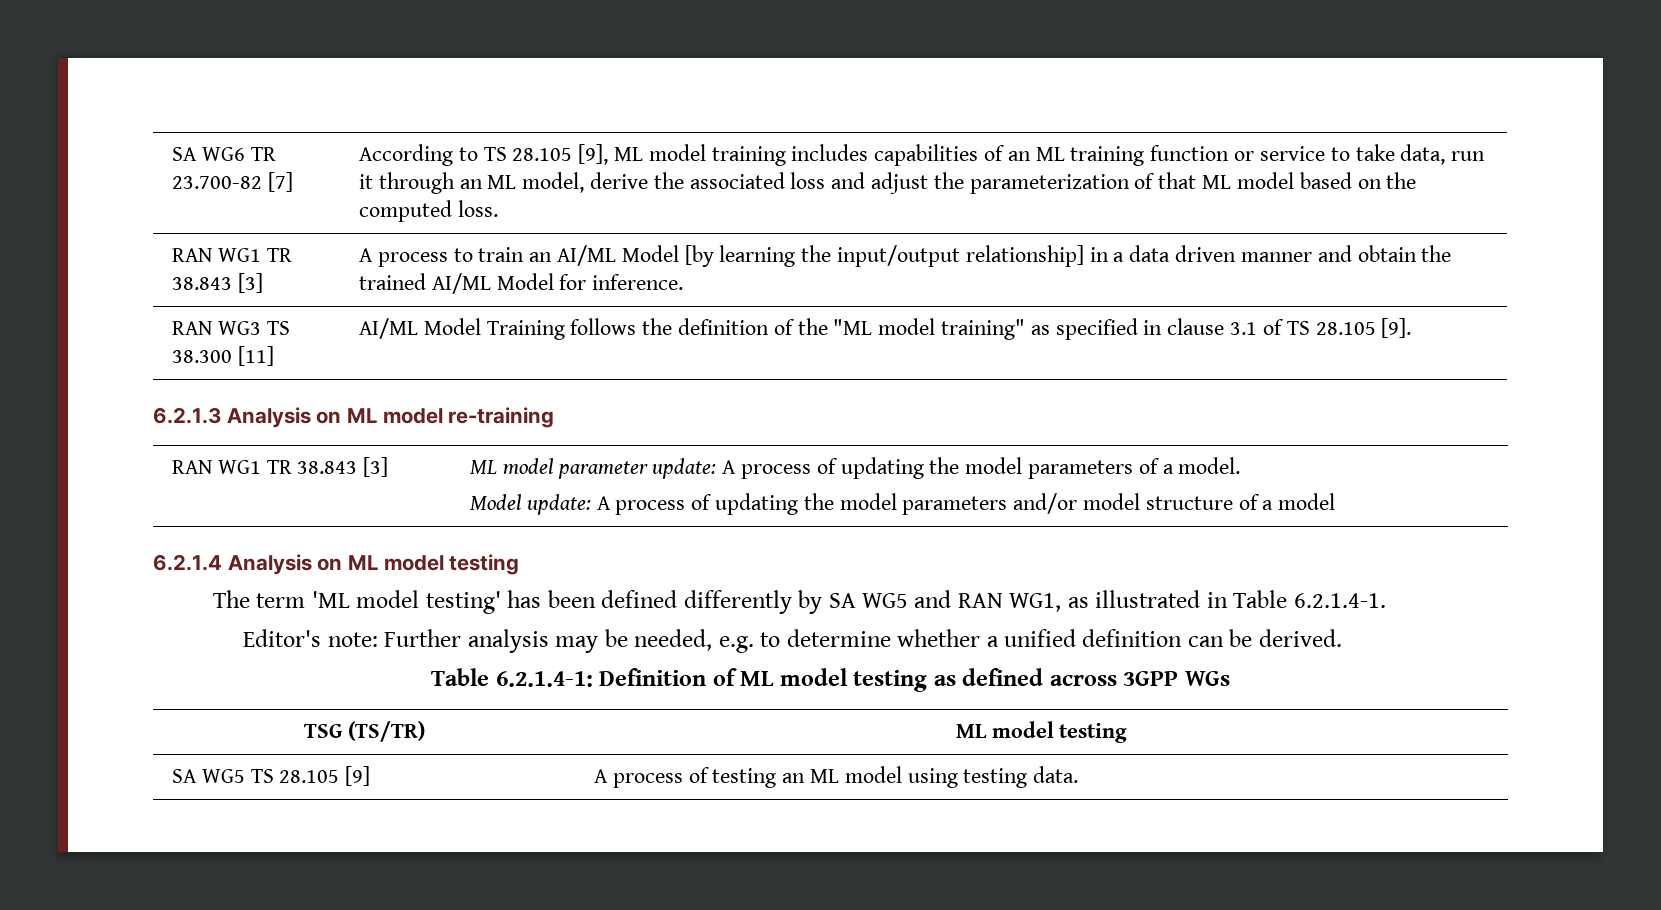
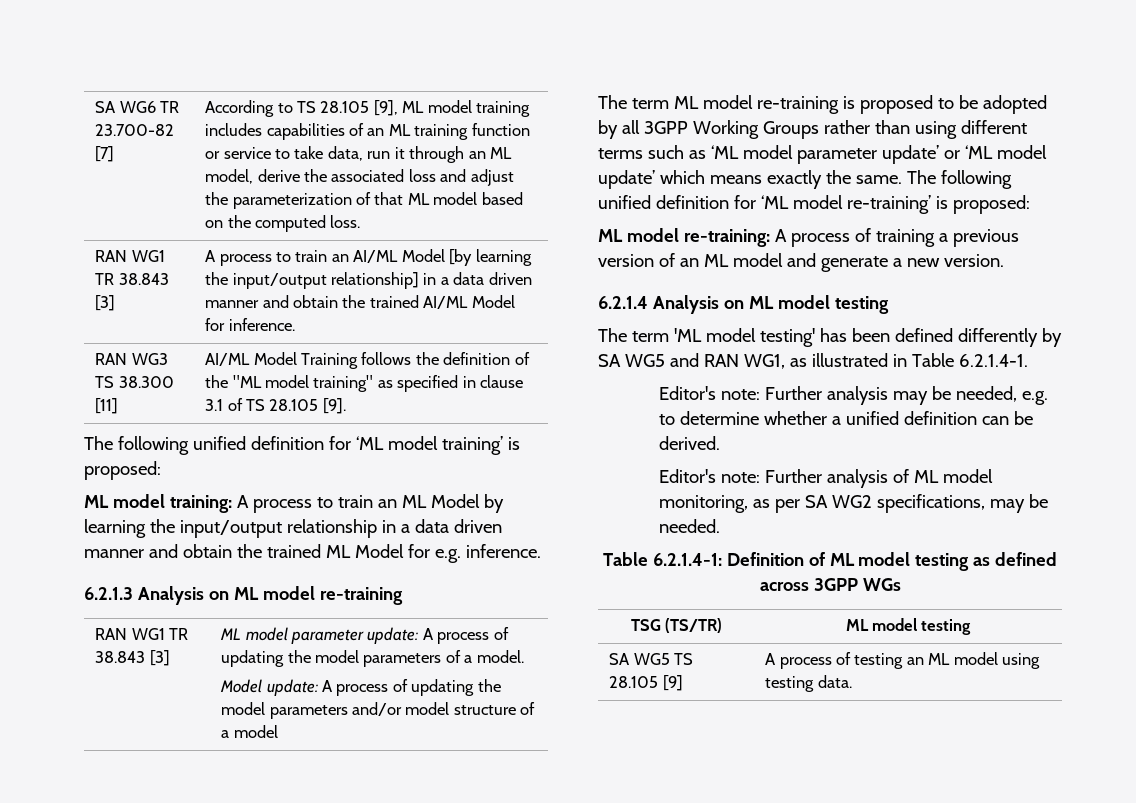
(1412, 328) none -> [84,436,520,455] [84,461,161,480] [84,494,504,513] [84,519,502,538] [84,544,541,563] // The following unified definition for ‘ML model training’ is proposed: // ML model training: A process to train an ML Model by learning the input/output relationship in a data driven manner and obtain the trained ML Model for e.g. inference.
(1336, 501) none -> [598,95,1047,114] [598,120,1027,139] [598,145,1047,164] [598,170,1012,189] [598,195,1030,214] [598,228,1019,247] [598,253,1004,272] // The term ML model re-training is proposed to be adopted by all 3GPP Working Groups rather than using different terms such as ‘ML model parameter update’ or ‘ML model update’ which means exactly the same. The following unified definition for ‘ML model re-training’ is proposed: // ML model re-training: A process of training a previous version of an ML model and generate a new version.
(1342, 638) none -> [659,469,994,488] [659,494,1049,513] [659,519,721,533] // Editor's note: Further analysis of ML model monitoring, as per SA WG2 specifications, may be needed.

